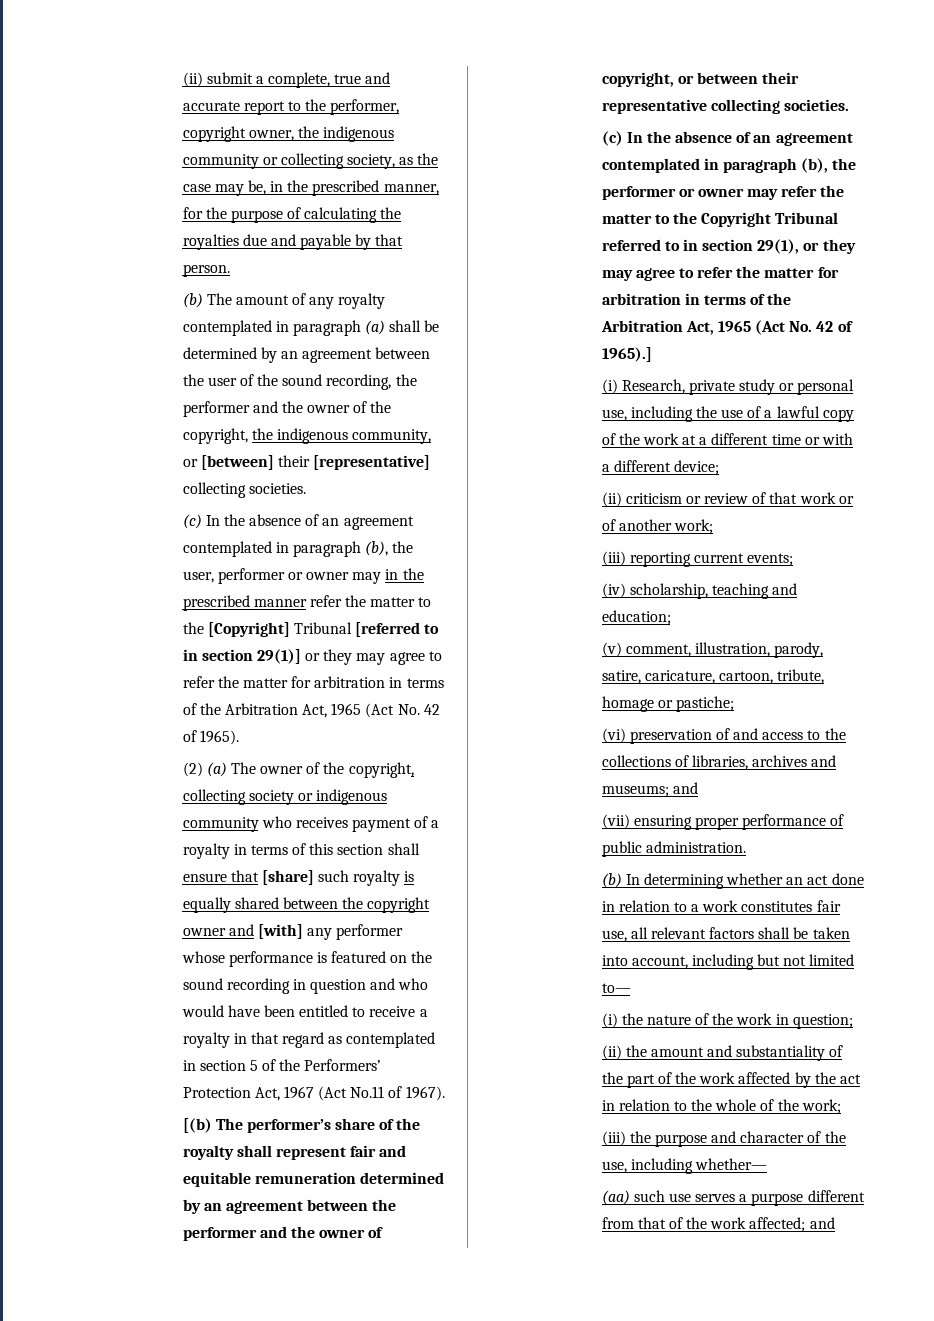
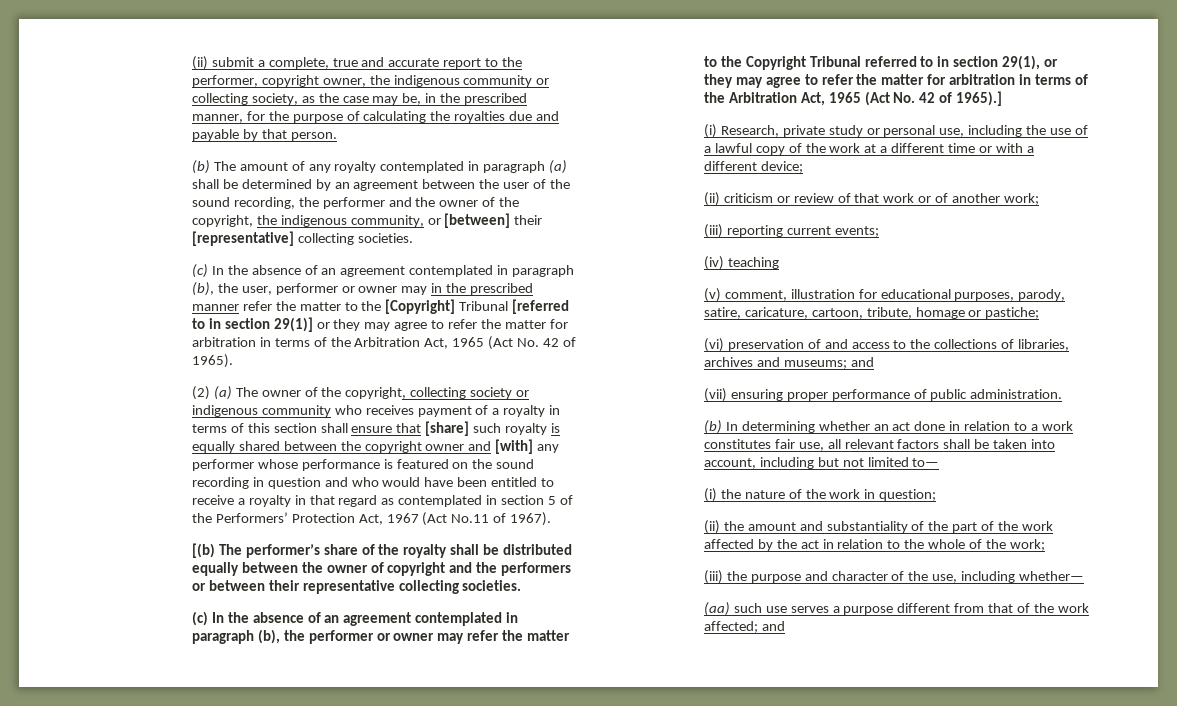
[275,1145,407,1160] [182,1172,444,1187] [182,1199,397,1214] [182,1226,384,1241] [601,72,674,87] represent fair and equitable remuneration determined by an agreement between the performer and the owner of copyright, -> [483,544,573,555] [191,562,572,576] be distributed equally between the owner of copyright and the performers
[629,583,708,599] scholarship, -> (724, 263) none
[772,583,798,595] [601,610,671,625] and education; -> (779, 263) none
[694,642,770,657] illustration, -> [790,289,1015,301] illustration for educational purposes,

